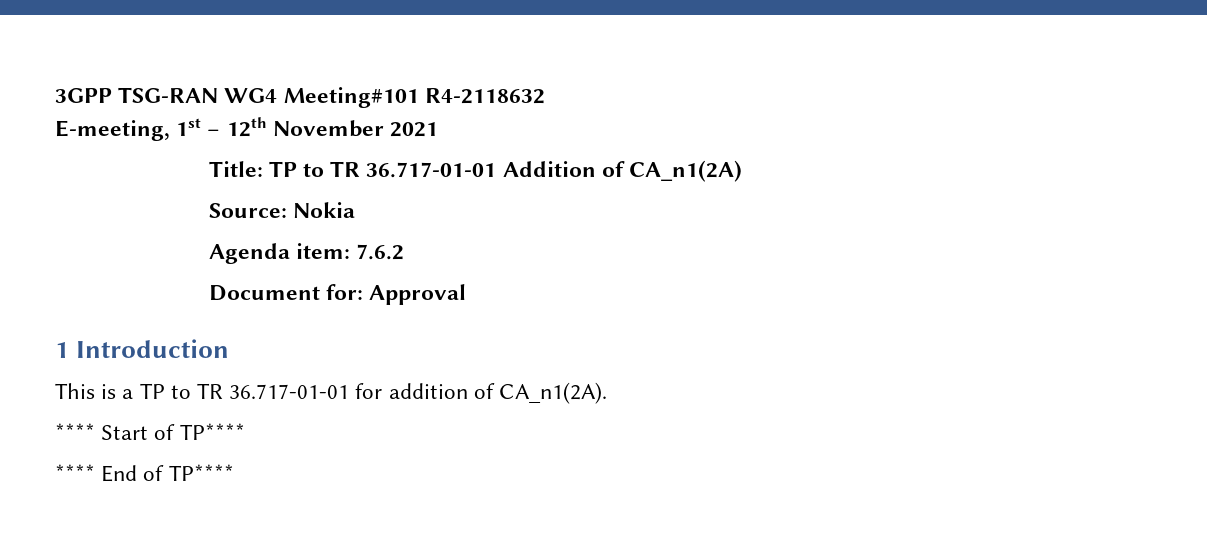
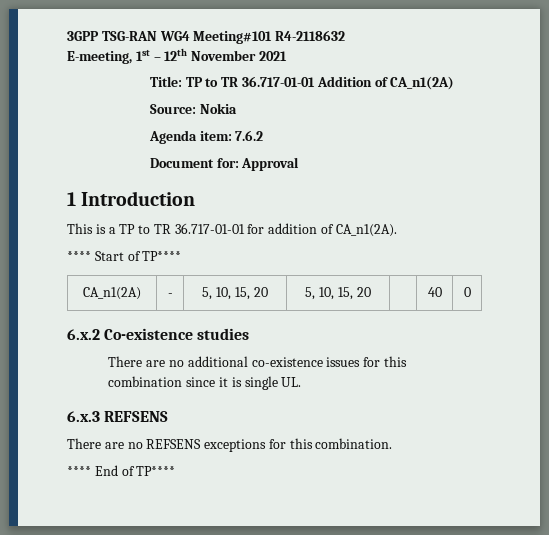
(245, 431) none -> [83,287,141,300] [167,293,173,297] [202,287,268,300] [305,287,371,300] [427,287,442,297] [463,287,471,297] [67,328,250,340] [108,356,407,367] [108,376,302,390] [67,411,169,422] [67,438,393,452] // CA_n1(2A) | - | 5, 10, 15, 20 | 5, 10, 15, 20 | | 40 | 0 // 6.x.2 Co-existence studies // There are no additional co-existence issues for this combination since it is single UL. // 6.x.3 REFSENS // There are no REFSENS exceptions for this combination.

